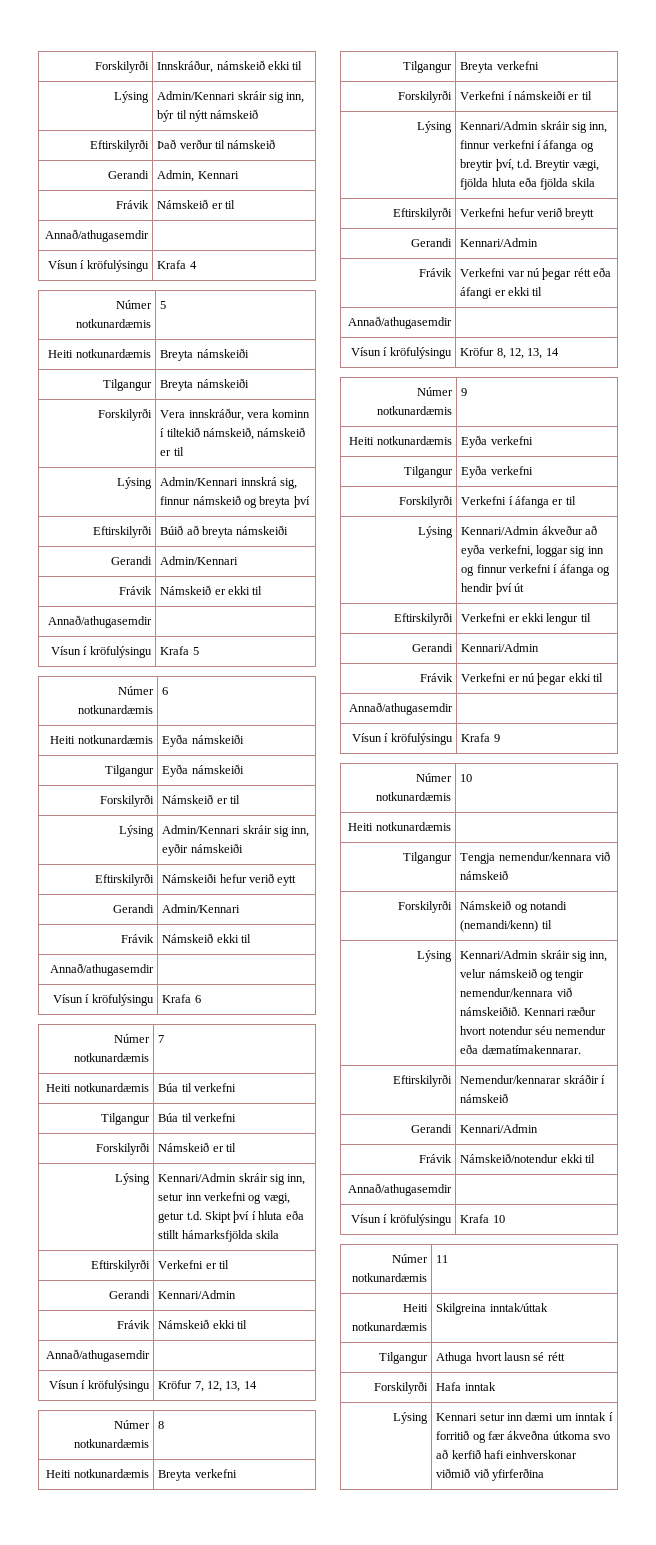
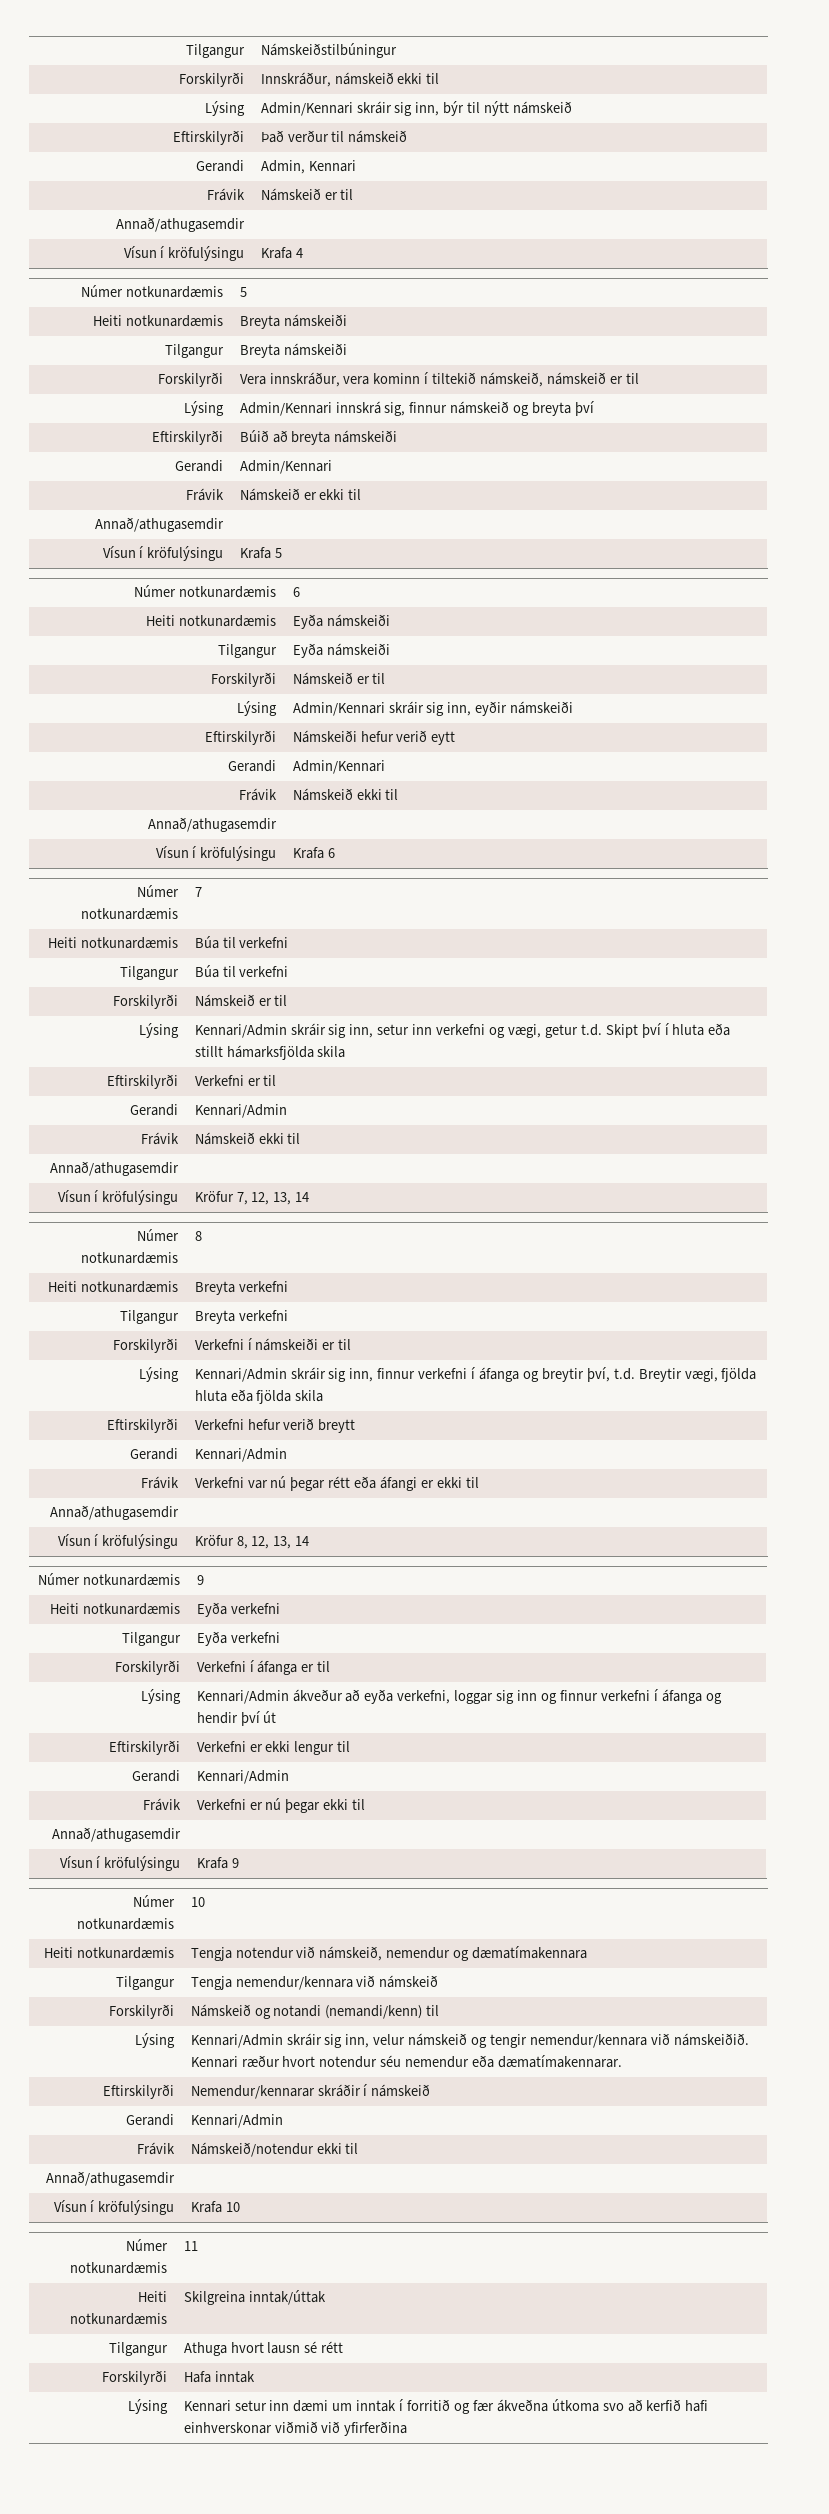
(94, 66) none -> [186,44,246,58] [260,43,397,58] Tilgangur | Námskeiðstilbúningur //
(451, 826) none -> [190,1946,588,1961] Tengja notendur við námskeið, nemendur og dæmatímakennara

